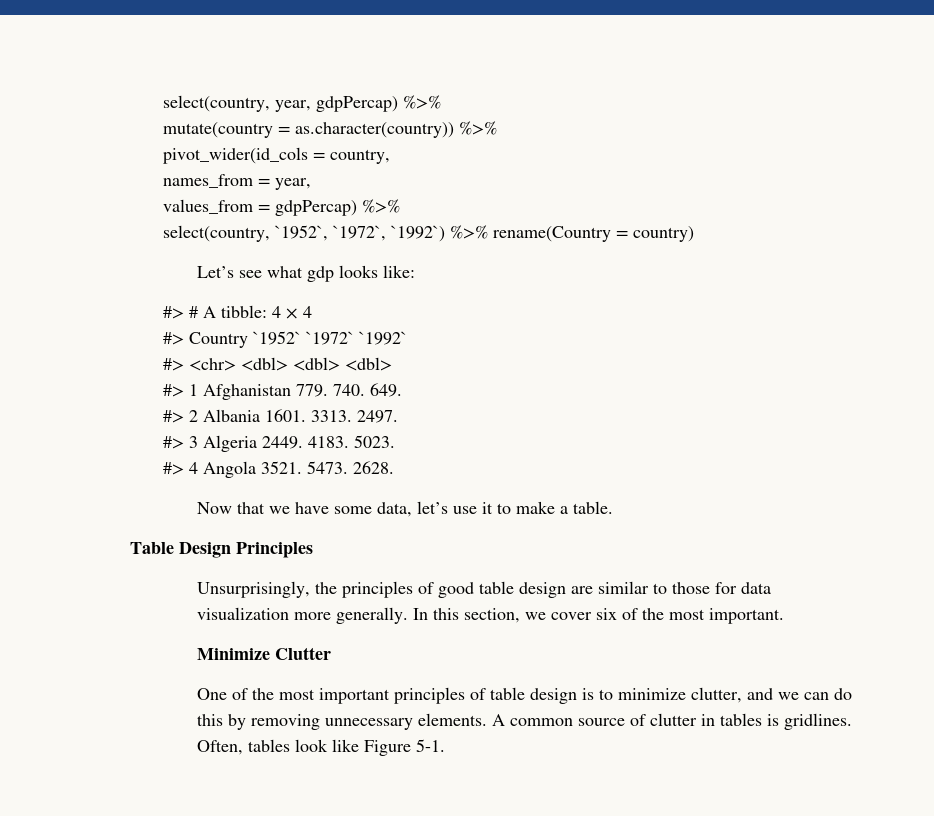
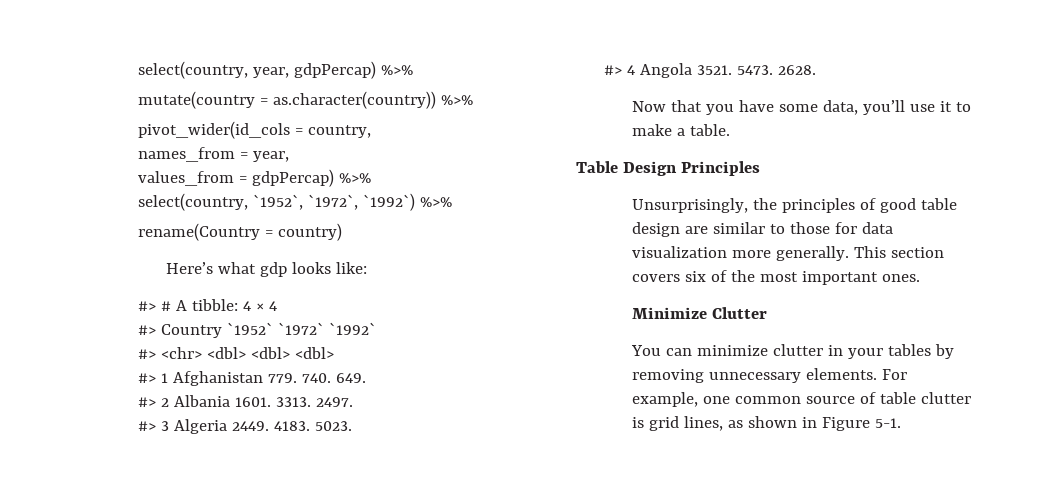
(489, 232) none -> (452, 202) //
[196,266,262,278] Let’s see -> [165,262,213,274] Here’s
[268,506,290,514] we -> [705,104,734,115] you
[416,501,448,514] let’s -> [862,100,905,115] you’ll
[412,608,592,623] In this section, we cover -> [853,246,944,258] [631,274,680,282] This section covers
[708,608,784,624] important. -> [801,271,920,285] important ones.
[196,687,852,704] [196,713,852,730] [196,739,359,755] One of the most important principles of table design is to minimize clutter, and we can do this by removing unnecessary elements. A common source of clutter in tables is gridlines. Often, tables look like -> [630,344,954,359] [631,368,907,383] [631,392,971,407] [631,416,817,431] You can minimize clutter in your tables by removing unnecessary elements. For example, one common source of table clutter is grid lines, as shown in

